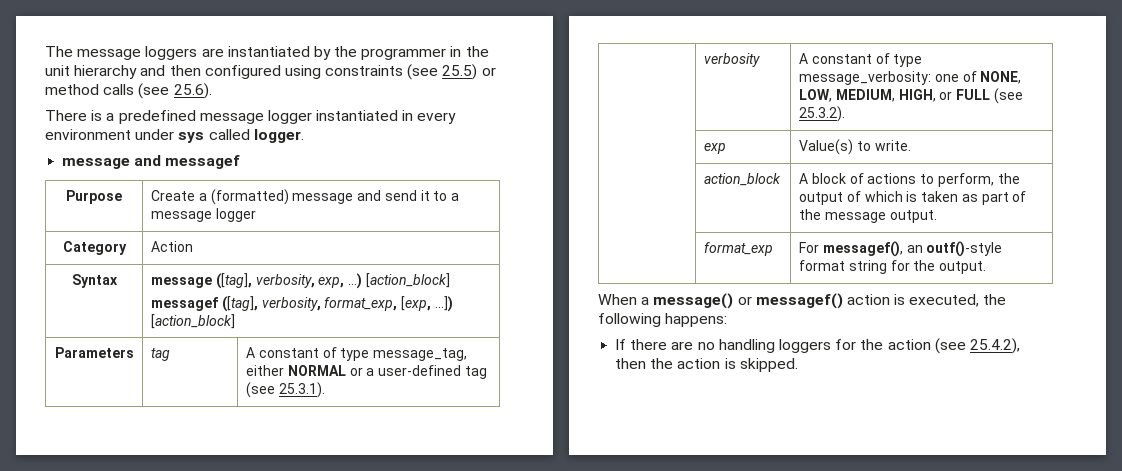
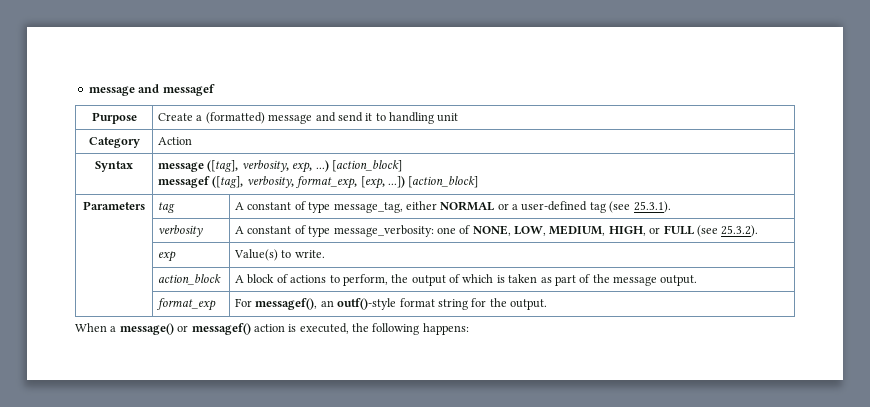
[45,46,489,60] [45,64,496,80] [45,83,212,99] [45,110,457,124] [45,129,304,143] The message loggers are instantiated by the programmer in the unit hierarchy and then configured using constraints (see 25.5) or method calls (see 25.6). // There is a predefined message logger instantiated in every environment under sys called logger. // -> (88, 91) none
[451,193,460,201] [150,208,256,222] a message logger -> [389,112,459,124] handling unit
[615,338,1020,354] [615,358,798,372] // If there are no handling loggers for the action (see 25.4.2), then the action is skipped. -> (469, 329) none

